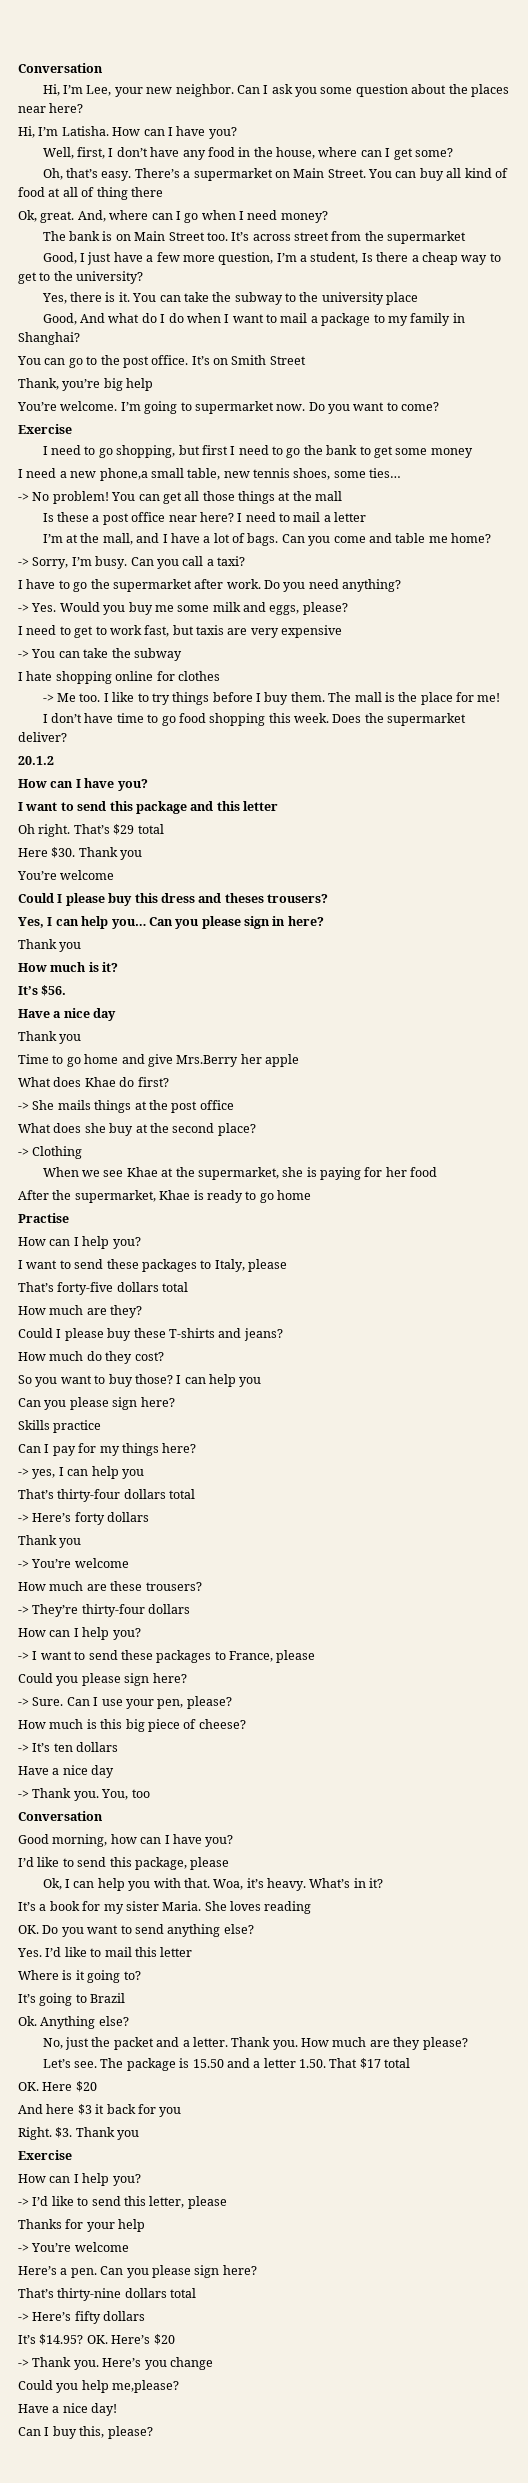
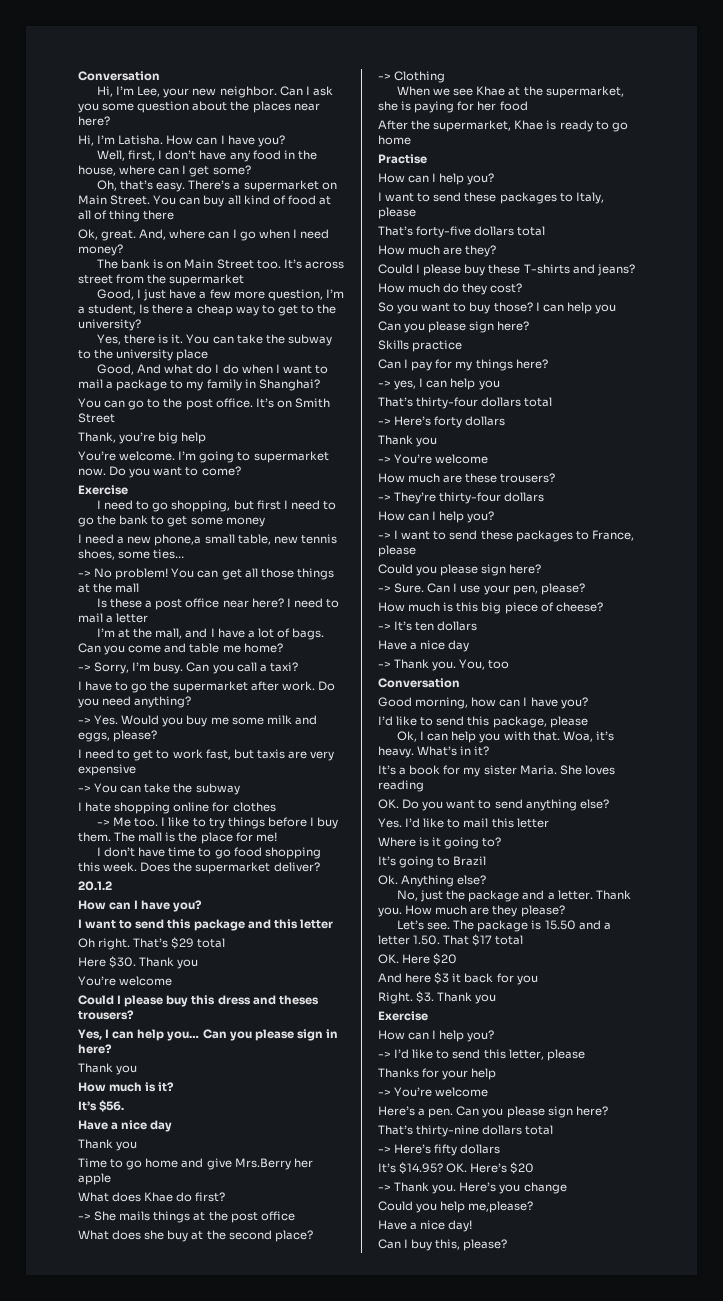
[113,2037,154,2050] packet -> [468,890,520,902] package

